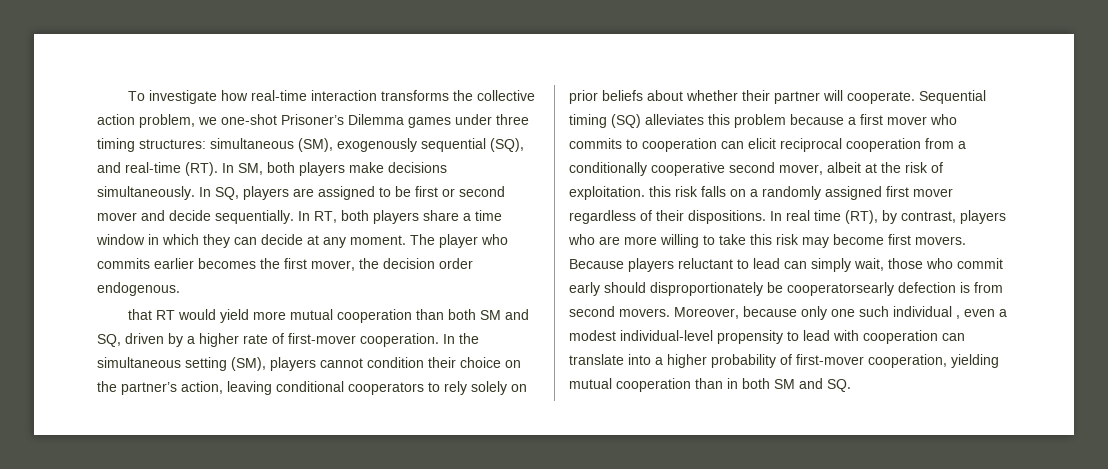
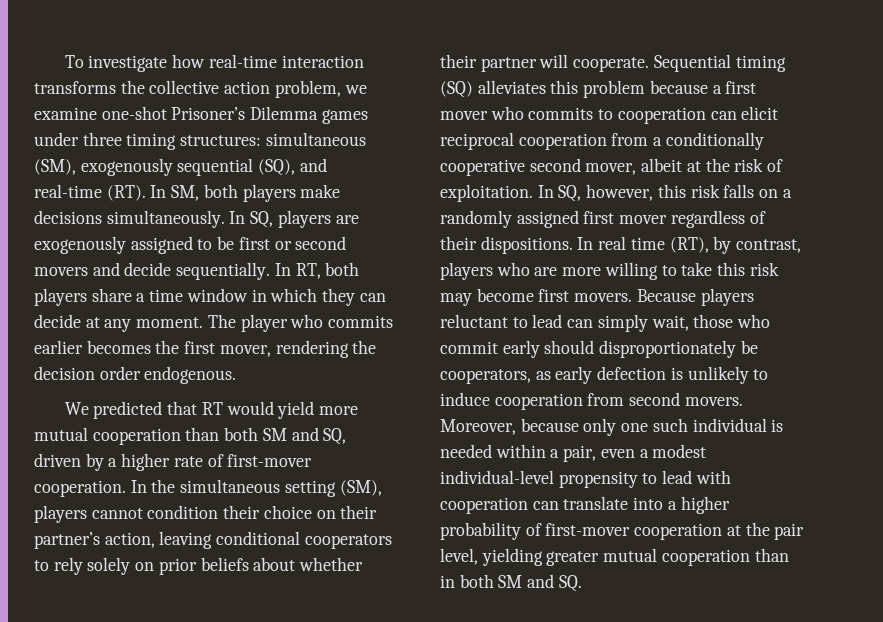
(217, 121) none -> [34,107,97,120] examine
(314, 192) none -> [34,236,126,254] exogenously
[97,212,137,221] mover -> [34,267,88,276] movers
(355, 265) none -> [275,340,349,358] rendering
(180, 289) none -> [64,401,163,419] We predicted
[97,381,117,392] the -> [340,505,378,519] their
(645, 193) none -> [537,184,654,202] In SQ, however,
[787,282,970,296] cooperatorsearly defection is -> [440,366,769,384] [440,392,583,410] cooperators, as early defection is unlikely to induce cooperation
[956,315,960,319] , -> [771,419,784,432] [440,444,597,462] is needed within a pair,
[868,354,999,368] cooperation, yielding -> [634,522,805,540] [440,548,600,566] cooperation at the pair level, yielding greater

